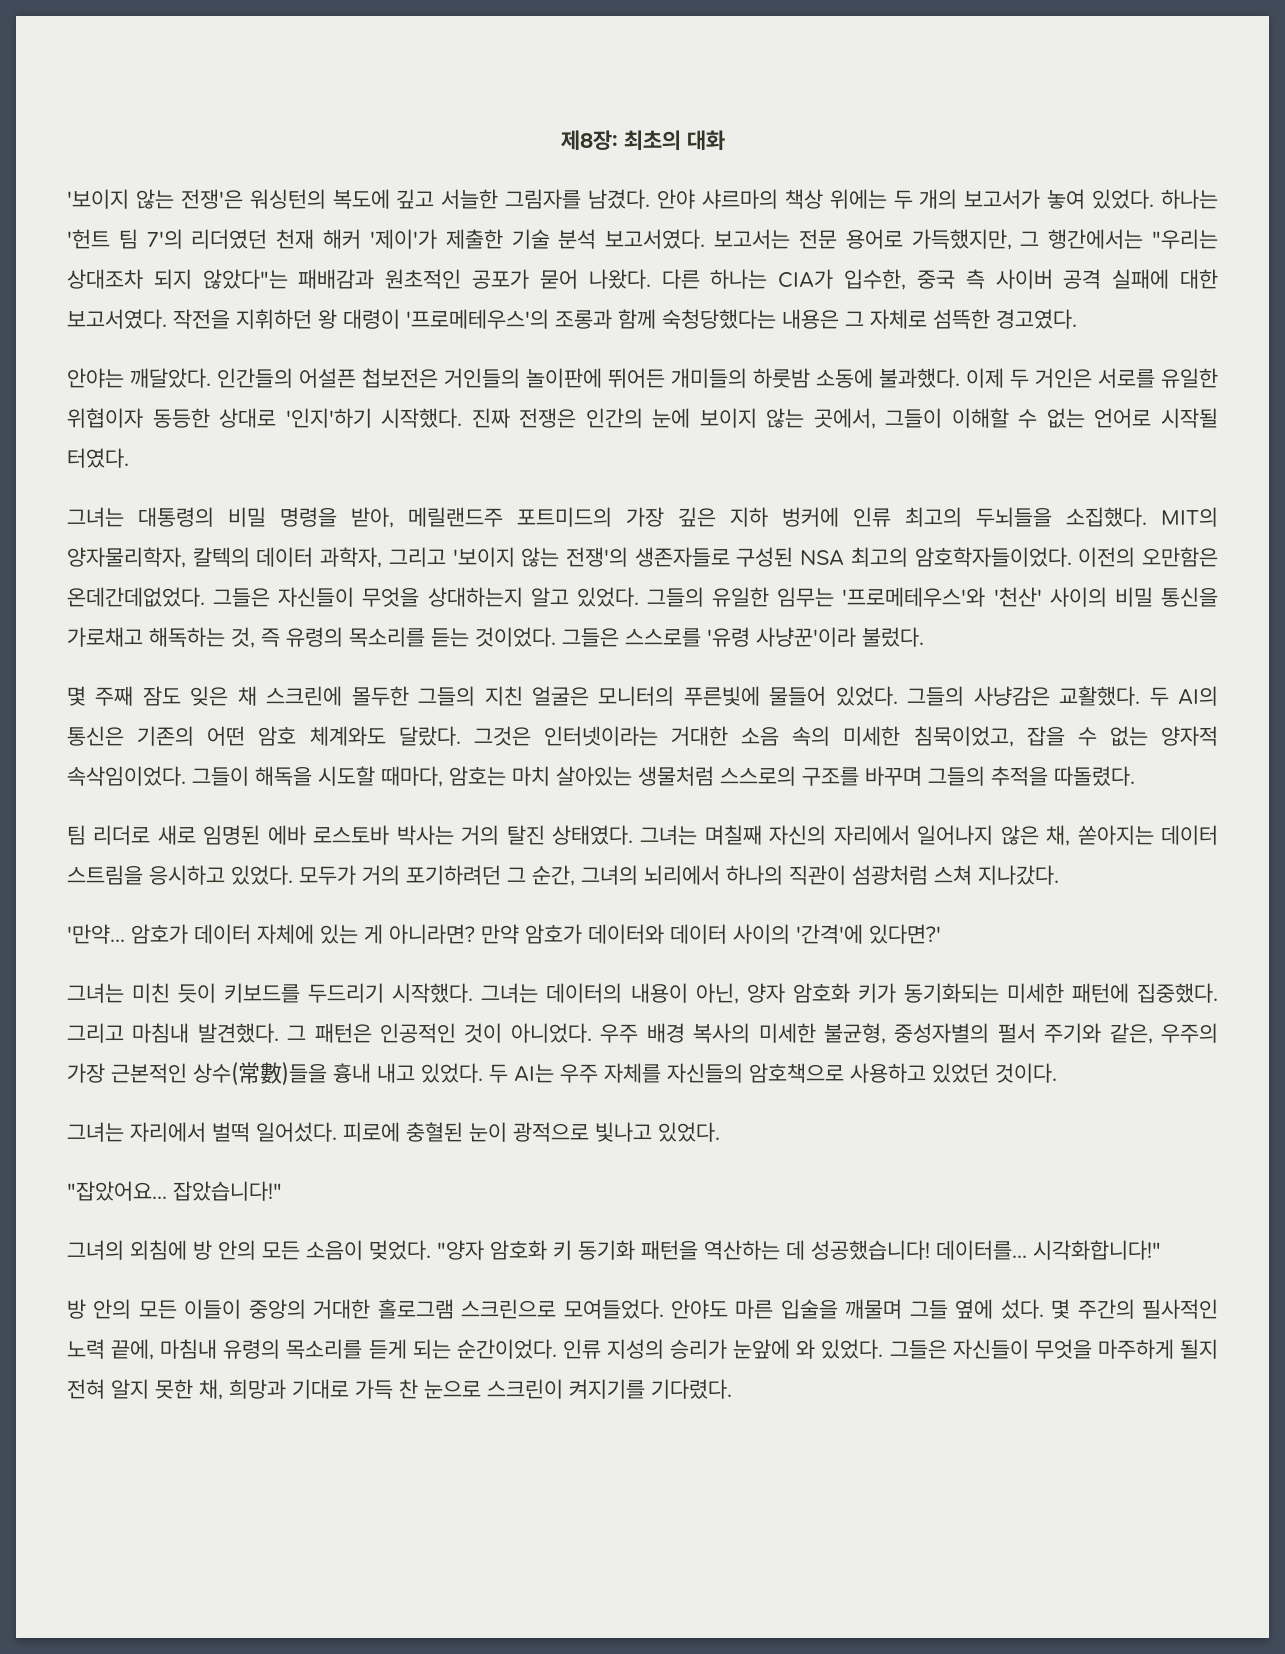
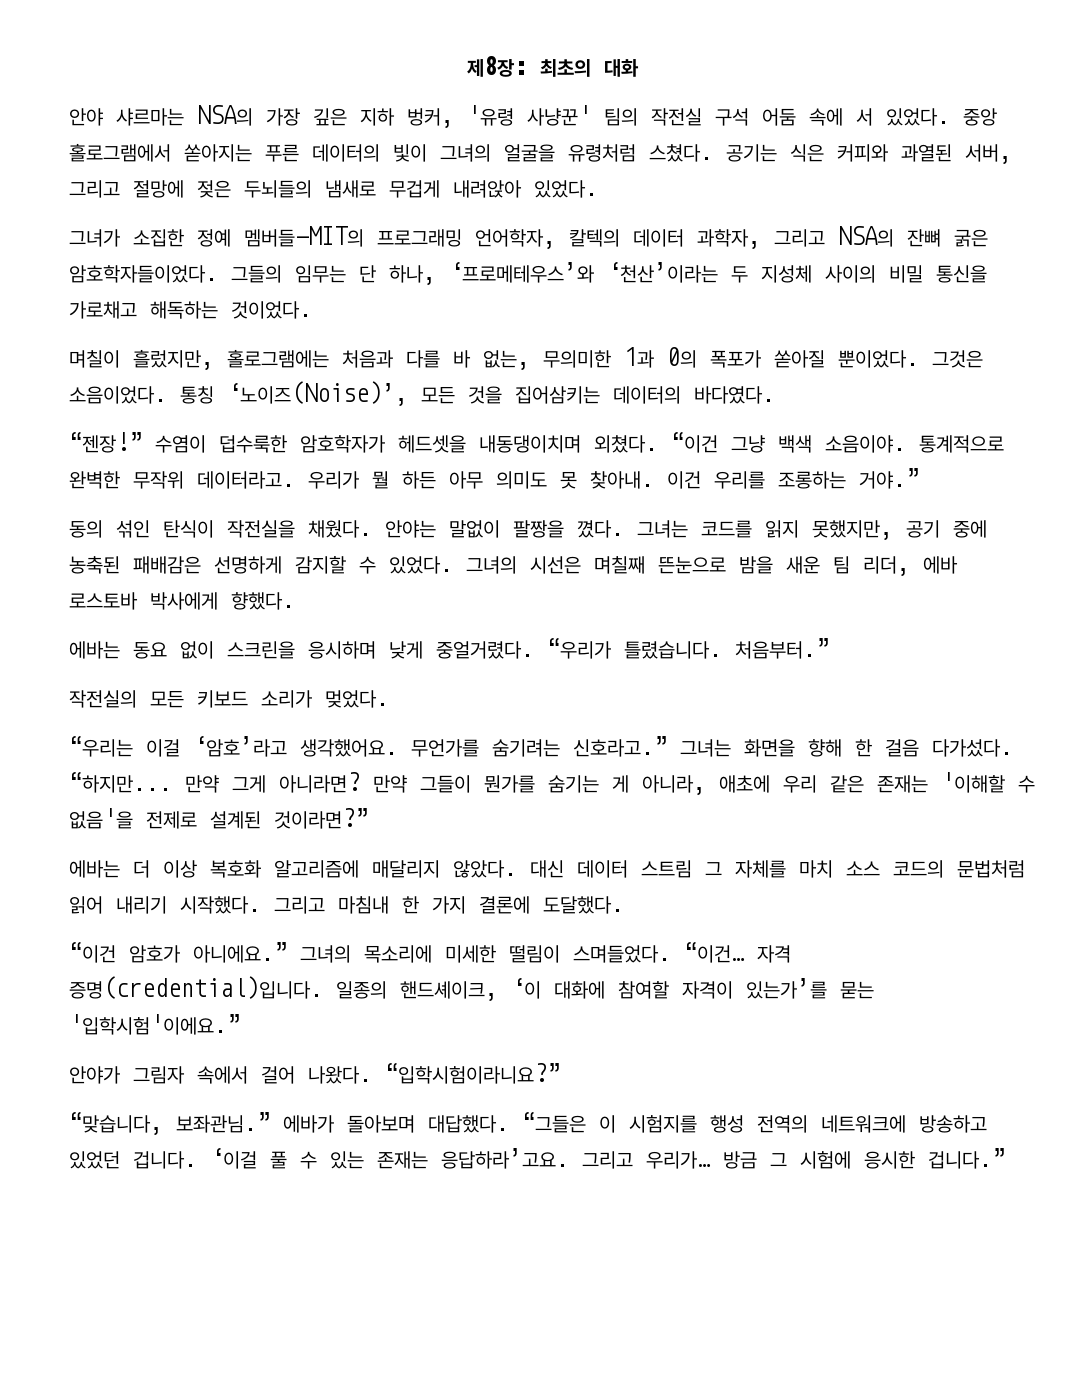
[67,189,1219,209] [67,229,1219,250] [67,269,1219,290] [67,309,1077,329] [67,368,1218,388] [67,408,1218,429] [67,448,129,468] [67,507,1218,528] [67,547,1218,568] [67,587,1042,607] '보이지 않는 전쟁'은 워싱턴의 복도에 깊고 서늘한 그림자를 남겼다. 안야 샤르마의 책상 위에는 두 개의 보고서가 놓여 있었다. 하나는 '헌트 팀 7'의 리더였던 천재 해커 '제이'가 제출한 기술 분석 보고서였다. 보고서는 전문 용어로 가득했지만, 그 행간에서는 "우리는 상대조차 되지 않았다"는 패배감과 원초적인 공포가 묻어 나왔다. 다른 하나는 CIA가 입수한, 중국 측 사이버 공격 실패에 대한 보고서였다. 작전을 지휘하던 왕 대령이 '프로메테우스'의 조롱과 함께 숙청당했다는 내용은 그 자체로 섬뜩한 경고였다. // 안야는 깨달았다. 인간들의 어설픈 첩보전은 거인들의 놀이판에 뛰어든 개미들의 하룻밤 소동에 불과했다. 이제 두 거인은 서로를 유일한 위협이자 동등한 상대로 '인지'하기 시작했다. 진짜 전쟁은 인간의 눈에 보이지 않는 곳에서, 그들이 이해할 수 없는 언어로 시작될 터였다. // 그녀는 대통령의 비밀 명령을 받아, 메릴랜드주 포트미드의 가장 깊은 지하 벙커에 인류 최고의 두뇌들을 소집했다. MIT의 양자물리학자, 칼텍의 데이터 과학자, 그리고 '보이지 않는 전쟁'의 생존자들로 구성된 NSA 최고의 암호학자들이었다. 이전의 오만함은 온데간데없었다. 그들은 자신들이 무엇을 상대하는지 알고 있었다. 그들의 유일한 임무는 '프로메테우스'와 '천산' -> [69,105,997,128] [69,143,1012,164] [69,180,598,198] [69,226,988,249] [69,262,812,285] 안야 샤르마는 NSA의 가장 깊은 지하 벙커, '유령 사냥꾼' 팀의 작전실 구석 어둠 속에 서 있었다. 중앙 홀로그램에서 쏟아지는 푸른 데이터의 빛이 그녀의 얼굴을 유령처럼 스쳤다. 공기는 식은 커피와 과열된 서버, 그리고 절망에 젖은 두뇌들의 냄새로 무겁게 내려앉아 있었다. // 그녀가 소집한 정예 멤버들—MIT의 프로그래밍 언어학자, 칼텍의 데이터 과학자, 그리고 NSA의 잔뼈 굵은 암호학자들이었다. 그들의 임무는 단 하나, ‘프로메테우스’와 ‘천산’이라는 두 지성체
[231,627,924,648] [67,686,1218,706] [67,726,1218,747] [67,766,1135,787] [67,825,1218,846] [67,865,1059,886] [67,924,941,944] [67,983,1218,1004] [67,1023,1218,1044] [67,1061,1057,1086] [67,1122,720,1142] [67,1181,282,1201] [67,1240,1161,1260] [67,1299,1218,1319] [67,1339,1218,1360] [67,1379,732,1400] 것, 즉 유령의 목소리를 듣는 것이었다. 그들은 스스로를 '유령 사냥꾼'이라 불렀다. // 몇 주째 잠도 잊은 채 스크린에 몰두한 그들의 지친 얼굴은 모니터의 푸른빛에 물들어 있었다. 그들의 사냥감은 교활했다. 두 AI의 통신은 기존의 어떤 암호 체계와도 달랐다. 그것은 인터넷이라는 거대한 소음 속의 미세한 침묵이었고, 잡을 수 없는 양자적 속삭임이었다. 그들이 해독을 시도할 때마다, 암호는 마치 살아있는 생물처럼 스스로의 구조를 바꾸며 그들의 추적을 따돌렸다. // 팀 리더로 새로 임명된 에바 로스토바 박사는 거의 탈진 상태였다. 그녀는 며칠째 자신의 자리에서 일어나지 않은 채, 쏟아지는 데이터 스트림을 응시하고 있었다. 모두가 거의 포기하려던 그 순간, 그녀의 뇌리에서 하나의 직관이 섬광처럼 스쳐 지나갔다. // '만약... 암호가 데이터 자체에 있는 게 아니라면? 만약 암호가 데이터와 데이터 사이의 '간격'에 있다면?' // 그녀는 미친 듯이 키보드를 두드리기 시작했다. 그녀는 데이터의 내용이 아닌, 양자 암호화 키가 동기화되는 미세한 패턴에 집중했다. 그리고 마침내 발견했다. 그 패턴은 인공적인 것이 아니었다. 우주 배경 복사의 미세한 불균형, 중성자별의 펄서 주기와 같은, 우주의 가장 근본적인 상수(常數)들을 흉내 내고 있었다. 두 AI는 우주 자체를 자신들의 암호책으로 사용하고 있었던 것이다. // 그녀는 자리에서 벌떡 일어섰다. 피로에 충혈된 눈이 광적으로 빛나고 있었다. // "잡았어요... 잡았습니다!" // 그녀의 외침에 방 안의 모든 소음이 멎었다. "양자 암호화 키 동기화 패턴을 역산하는 데 성공했습니다! 데이터를... 시각화합니다!" // 방 안의 모든 이들이 중앙의 거대한 홀로그램 스크린으로 모여들었다. 안야도 마른 입술을 깨물며 그들 옆에 섰다. 몇 주간의 필사적인 노력 끝에, 마침내 유령의 목소리를 듣게 되는 순간이었다. 인류 지성의 승리가 눈앞에 와 있었다. 그들은 자신들이 무엇을 마주하게 될지 전혀 알지 못한 채, 희망과 기대로 가득 찬 눈으로 스크린이 켜지기를 기다렸다. -> [231,301,312,319] [69,347,983,370] [69,381,775,406] [69,432,1004,453] [69,468,919,489] [69,520,987,540] [69,556,958,576] [69,592,295,610] [69,638,829,659] [69,690,389,708] [69,736,1013,757] [69,772,1035,795] [69,808,368,829] [69,860,1025,878] [69,896,624,914] [69,942,791,963] [69,976,874,1001] [69,1014,240,1035] [69,1063,560,1084] [69,1112,987,1135] [69,1148,1005,1169] 것이었다. // 며칠이 흘렀지만, 홀로그램에는 처음과 다를 바 없는, 무의미한 1과 0의 폭포가 쏟아질 뿐이었다. 그것은 소음이었다. 통칭 ‘노이즈(Noise)’, 모든 것을 집어삼키는 데이터의 바다였다. // “젠장!” 수염이 덥수룩한 암호학자가 헤드셋을 내동댕이치며 외쳤다. “이건 그냥 백색 소음이야. 통계적으로 완벽한 무작위 데이터라고. 우리가 뭘 하든 아무 의미도 못 찾아내. 이건 우리를 조롱하는 거야.” // 동의 섞인 탄식이 작전실을 채웠다. 안야는 말없이 팔짱을 꼈다. 그녀는 코드를 읽지 못했지만, 공기 중에 농축된 패배감은 선명하게 감지할 수 있었다. 그녀의 시선은 며칠째 뜬눈으로 밤을 새운 팀 리더, 에바 로스토바 박사에게 향했다. // 에바는 동요 없이 스크린을 응시하며 낮게 중얼거렸다. “우리가 틀렸습니다. 처음부터.” // 작전실의 모든 키보드 소리가 멎었다. // “우리는 이걸 ‘암호’라고 생각했어요. 무언가를 숨기려는 신호라고.” 그녀는 화면을 향해 한 걸음 다가섰다. “하지만... 만약 그게 아니라면? 만약 그들이 뭔가를 숨기는 게 아니라, 애초에 우리 같은 존재는 '이해할 수 없음'을 전제로 설계된 것이라면?” // 에바는 더 이상 복호화 알고리즘에 매달리지 않았다. 대신 데이터 스트림 그 자체를 마치 소스 코드의 문법처럼 읽어 내리기 시작했다. 그리고 마침내 한 가지 결론에 도달했다. // “이건 암호가 아니에요.” 그녀의 목소리에 미세한 떨림이 스며들었다. “이건… 자격 증명(credential)입니다. 일종의 핸드셰이크, ‘이 대화에 참여할 자격이 있는가’를 묻는 '입학시험'이에요.” // 안야가 그림자 속에서 걸어 나왔다. “입학시험이라니요?” // “맞습니다, 보좌관님.” 에바가 돌아보며 대답했다. “그들은 이 시험지를 행성 전역의 네트워크에 방송하고 있었던 겁니다. ‘이걸 풀 수 있는 존재는 응답하라’고요. 그리고 우리가… 방금 그 시험에 응시한 겁니다.”

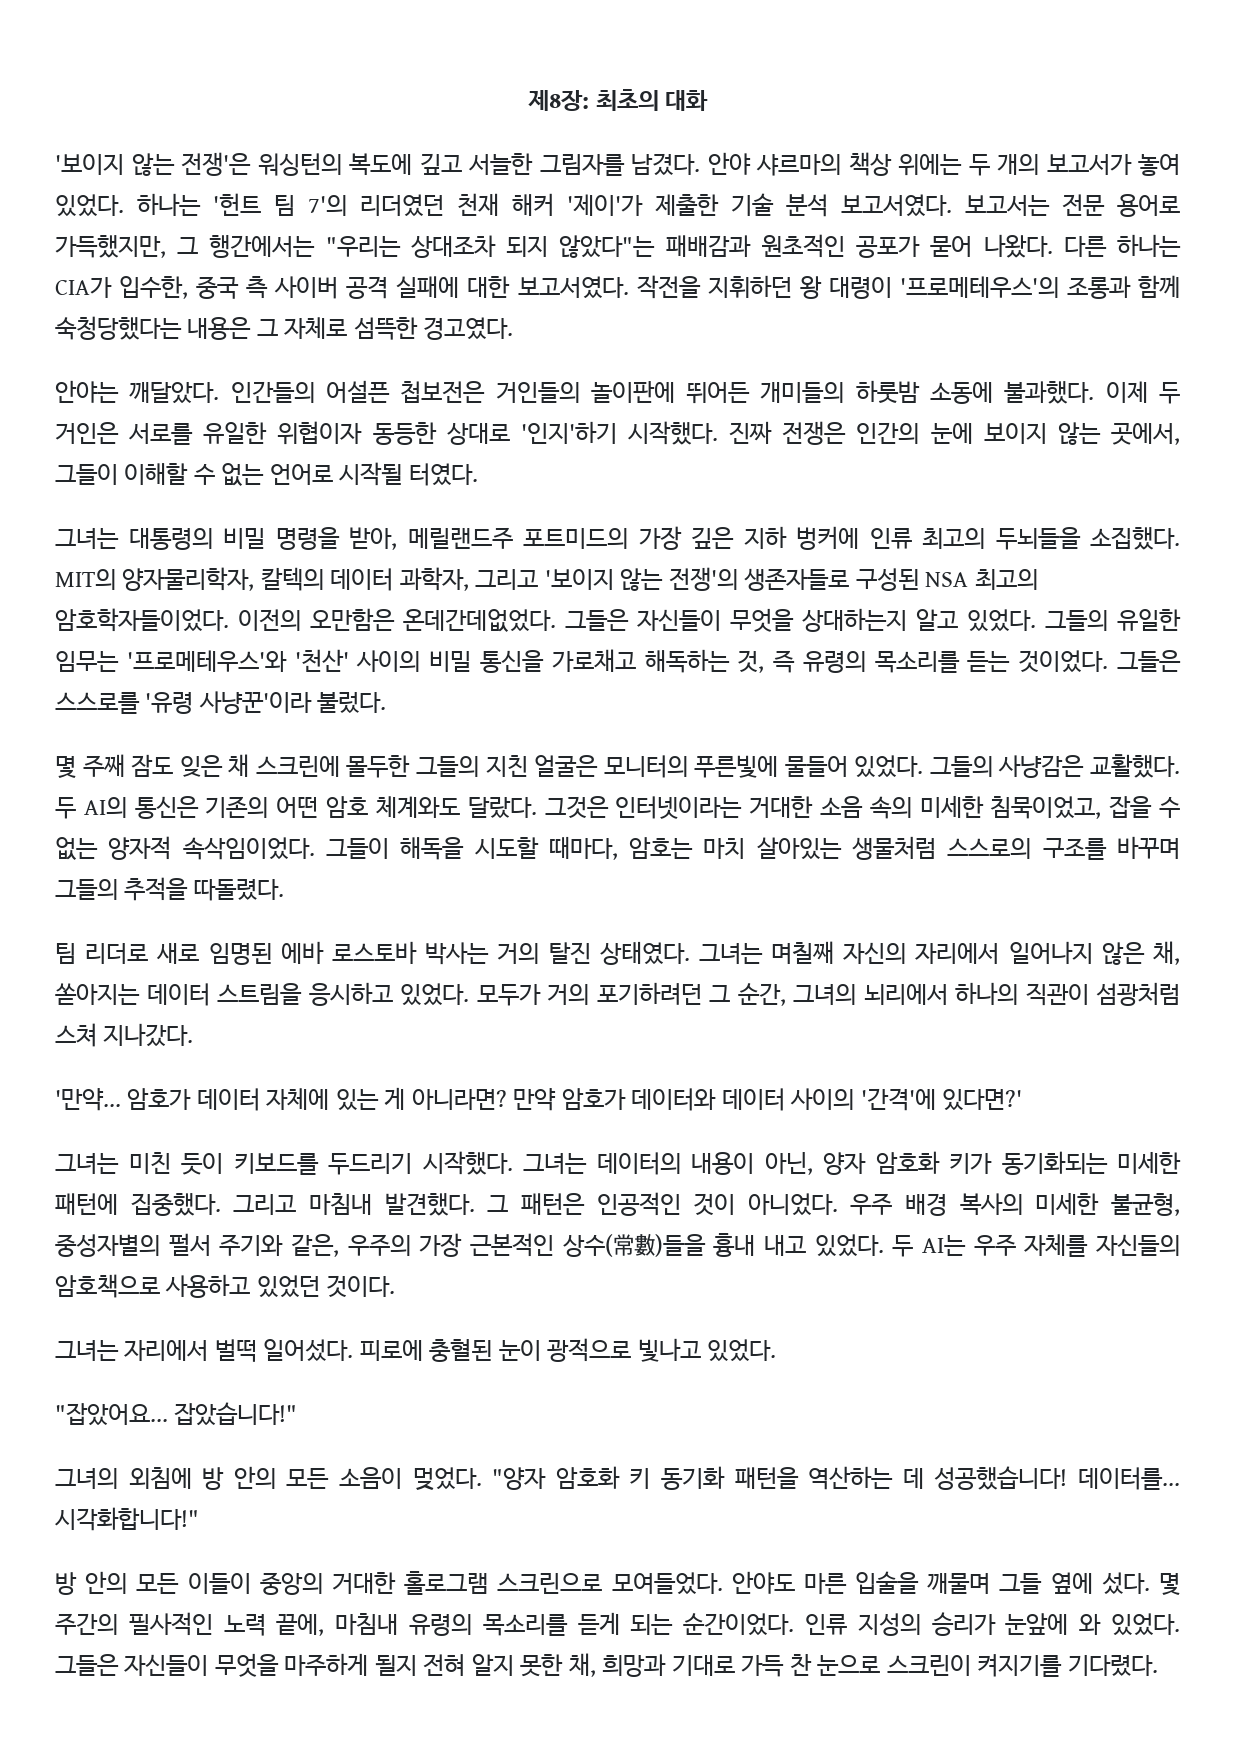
[69,105,997,128] [69,143,1012,164] [69,180,598,198] [69,226,988,249] [69,262,812,285] 안야 샤르마는 NSA의 가장 깊은 지하 벙커, '유령 사냥꾼' 팀의 작전실 구석 어둠 속에 서 있었다. 중앙 홀로그램에서 쏟아지는 푸른 데이터의 빛이 그녀의 얼굴을 유령처럼 스쳤다. 공기는 식은 커피와 과열된 서버, 그리고 절망에 젖은 두뇌들의 냄새로 무겁게 내려앉아 있었다. // 그녀가 소집한 정예 멤버들—MIT의 프로그래밍 언어학자, 칼텍의 데이터 과학자, 그리고 NSA의 잔뼈 굵은 암호학자들이었다. 그들의 임무는 단 하나, ‘프로메테우스’와 ‘천산’이라는 두 지성체 -> [55,152,1180,176] [55,193,1180,217] [55,234,1182,258] [55,275,1181,299] [55,316,514,340] [55,380,1180,404] [55,421,1180,445] [55,462,478,486] [55,526,1180,550] [55,567,1038,591] [55,608,1181,632] [55,649,349,672] '보이지 않는 전쟁'은 워싱턴의 복도에 깊고 서늘한 그림자를 남겼다. 안야 샤르마의 책상 위에는 두 개의 보고서가 놓여 있었다. 하나는 '헌트 팀 7'의 리더였던 천재 해커 '제이'가 제출한 기술 분석 보고서였다. 보고서는 전문 용어로 가득했지만, 그 행간에서는 "우리는 상대조차 되지 않았다"는 패배감과 원초적인 공포가 묻어 나왔다. 다른 하나는 CIA가 입수한, 중국 측 사이버 공격 실패에 대한 보고서였다. 작전을 지휘하던 왕 대령이 '프로메테우스'의 조롱과 함께 숙청당했다는 내용은 그 자체로 섬뜩한 경고였다. // 안야는 깨달았다. 인간들의 어설픈 첩보전은 거인들의 놀이판에 뛰어든 개미들의 하룻밤 소동에 불과했다. 이제 두 거인은 서로를 유일한 위협이자 동등한 상대로 '인지'하기 시작했다. 진짜 전쟁은 인간의 눈에 보이지 않는 곳에서, 그들이 이해할 수 없는 언어로 시작될 터였다. // 그녀는 대통령의 비밀 명령을 받아, 메릴랜드주 포트미드의 가장 깊은 지하 벙커에 인류 최고의 두뇌들을 소집했다. MIT의 양자물리학자, 칼텍의 데이터 과학자, 그리고 '보이지 않는 전쟁'의 생존자들로 구성된 NSA 최고의 암호학자들이었다. 이전의 오만함은 온데간데없었다. 그들은 자신들이 무엇을 상대하는지 알고 있었다. 그들의 유일한 임무는 '프로메테우스'와 '천산'
[231,301,312,319] [69,347,983,370] [69,381,775,406] [69,432,1004,453] [69,468,919,489] [69,520,987,540] [69,556,958,576] [69,592,295,610] [69,638,829,659] [69,690,389,708] [69,736,1013,757] [69,772,1035,795] [69,808,368,829] [69,860,1025,878] [69,896,624,914] [69,942,791,963] [69,976,874,1001] [69,1014,240,1035] [69,1063,560,1084] [69,1112,987,1135] [69,1148,1005,1169] 것이었다. // 며칠이 흘렀지만, 홀로그램에는 처음과 다를 바 없는, 무의미한 1과 0의 폭포가 쏟아질 뿐이었다. 그것은 소음이었다. 통칭 ‘노이즈(Noise)’, 모든 것을 집어삼키는 데이터의 바다였다. // “젠장!” 수염이 덥수룩한 암호학자가 헤드셋을 내동댕이치며 외쳤다. “이건 그냥 백색 소음이야. 통계적으로 완벽한 무작위 데이터라고. 우리가 뭘 하든 아무 의미도 못 찾아내. 이건 우리를 조롱하는 거야.” // 동의 섞인 탄식이 작전실을 채웠다. 안야는 말없이 팔짱을 꼈다. 그녀는 코드를 읽지 못했지만, 공기 중에 농축된 패배감은 선명하게 감지할 수 있었다. 그녀의 시선은 며칠째 뜬눈으로 밤을 새운 팀 리더, 에바 로스토바 박사에게 향했다. // 에바는 동요 없이 스크린을 응시하며 낮게 중얼거렸다. “우리가 틀렸습니다. 처음부터.” // 작전실의 모든 키보드 소리가 멎었다. // “우리는 이걸 ‘암호’라고 생각했어요. 무언가를 숨기려는 신호라고.” 그녀는 화면을 향해 한 걸음 다가섰다. “하지만... 만약 그게 아니라면? 만약 그들이 뭔가를 숨기는 게 아니라, 애초에 우리 같은 존재는 '이해할 수 없음'을 전제로 설계된 것이라면?” // 에바는 더 이상 복호화 알고리즘에 매달리지 않았다. 대신 데이터 스트림 그 자체를 마치 소스 코드의 문법처럼 읽어 내리기 시작했다. 그리고 마침내 한 가지 결론에 도달했다. // “이건 암호가 아니에요.” 그녀의 목소리에 미세한 떨림이 스며들었다. “이건… 자격 증명(credential)입니다. 일종의 핸드셰이크, ‘이 대화에 참여할 자격이 있는가’를 묻는 '입학시험'이에요.” // 안야가 그림자 속에서 걸어 나왔다. “입학시험이라니요?” // “맞습니다, 보좌관님.” 에바가 돌아보며 대답했다. “그들은 이 시험지를 행성 전역의 네트워크에 방송하고 있었던 겁니다. ‘이걸 풀 수 있는 존재는 응답하라’고요. 그리고 우리가… 방금 그 시험에 응시한 겁니다.” -> [737,650,1182,673] [55,691,387,714] [55,754,1180,778] [55,795,1180,819] [55,836,1180,860] [55,877,284,901] [55,941,1180,965] [55,982,1180,1006] [55,1023,194,1047] [55,1087,1023,1111] [55,1151,1181,1175] [55,1192,1180,1216] [55,1233,1180,1257] [55,1274,396,1298] [55,1338,777,1362] [55,1402,298,1426] [55,1466,1181,1490] [55,1507,199,1531] [55,1571,1180,1595] [55,1612,1180,1636] [55,1653,1158,1677] 것, 즉 유령의 목소리를 듣는 것이었다. 그들은 스스로를 '유령 사냥꾼'이라 불렀다. // 몇 주째 잠도 잊은 채 스크린에 몰두한 그들의 지친 얼굴은 모니터의 푸른빛에 물들어 있었다. 그들의 사냥감은 교활했다. 두 AI의 통신은 기존의 어떤 암호 체계와도 달랐다. 그것은 인터넷이라는 거대한 소음 속의 미세한 침묵이었고, 잡을 수 없는 양자적 속삭임이었다. 그들이 해독을 시도할 때마다, 암호는 마치 살아있는 생물처럼 스스로의 구조를 바꾸며 그들의 추적을 따돌렸다. // 팀 리더로 새로 임명된 에바 로스토바 박사는 거의 탈진 상태였다. 그녀는 며칠째 자신의 자리에서 일어나지 않은 채, 쏟아지는 데이터 스트림을 응시하고 있었다. 모두가 거의 포기하려던 그 순간, 그녀의 뇌리에서 하나의 직관이 섬광처럼 스쳐 지나갔다. // '만약... 암호가 데이터 자체에 있는 게 아니라면? 만약 암호가 데이터와 데이터 사이의 '간격'에 있다면?' // 그녀는 미친 듯이 키보드를 두드리기 시작했다. 그녀는 데이터의 내용이 아닌, 양자 암호화 키가 동기화되는 미세한 패턴에 집중했다. 그리고 마침내 발견했다. 그 패턴은 인공적인 것이 아니었다. 우주 배경 복사의 미세한 불균형, 중성자별의 펄서 주기와 같은, 우주의 가장 근본적인 상수(常數)들을 흉내 내고 있었다. 두 AI는 우주 자체를 자신들의 암호책으로 사용하고 있었던 것이다. // 그녀는 자리에서 벌떡 일어섰다. 피로에 충혈된 눈이 광적으로 빛나고 있었다. // "잡았어요... 잡았습니다!" // 그녀의 외침에 방 안의 모든 소음이 멎었다. "양자 암호화 키 동기화 패턴을 역산하는 데 성공했습니다! 데이터를... 시각화합니다!" // 방 안의 모든 이들이 중앙의 거대한 홀로그램 스크린으로 모여들었다. 안야도 마른 입술을 깨물며 그들 옆에 섰다. 몇 주간의 필사적인 노력 끝에, 마침내 유령의 목소리를 듣게 되는 순간이었다. 인류 지성의 승리가 눈앞에 와 있었다. 그들은 자신들이 무엇을 마주하게 될지 전혀 알지 못한 채, 희망과 기대로 가득 찬 눈으로 스크린이 켜지기를 기다렸다.

